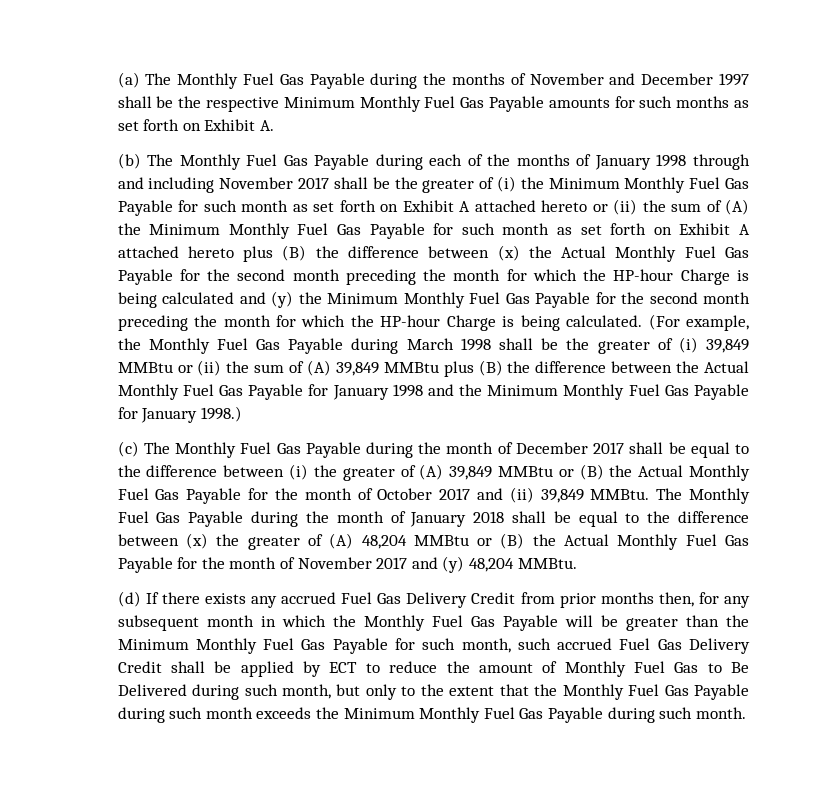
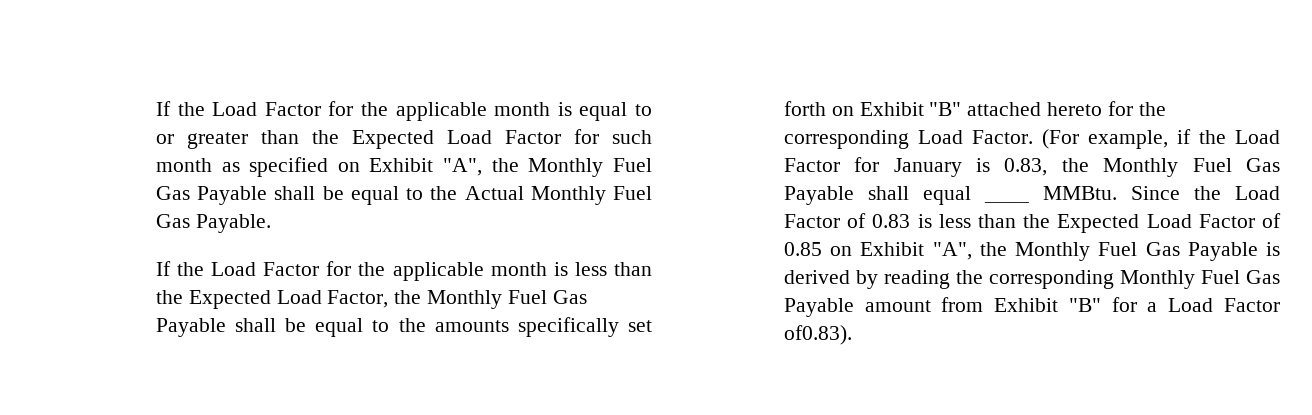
[117,72,749,89] [117,96,749,112] [117,119,274,131] [117,153,751,170] [117,176,749,193] [117,199,750,216] [117,223,750,239] [117,245,749,262] [117,269,749,285] [117,291,751,308] [117,314,749,331] [117,337,750,354] [117,360,749,377] [117,384,749,400] [117,406,242,423] [117,441,750,458] [117,464,750,481] [117,487,750,504] [117,511,749,527] [117,533,749,550] [117,556,577,573] [117,591,751,608] [117,615,749,631] [117,638,751,654] [117,661,749,677] [117,684,749,700] [117,707,746,723] (a) The Monthly Fuel Gas Payable during the months of November and December 1997 shall be the respective Minimum Monthly Fuel Gas Payable amounts for such months as set forth on Exhibit A. // (b) The Monthly Fuel Gas Payable during each of the months of January 1998 through and including November 2017 shall be the greater of (i) the Minimum Monthly Fuel Gas Payable for such month as set forth on Exhibit A attached hereto or (ii) the sum of (A) the Minimum Monthly Fuel Gas Payable for such month as set forth on Exhibit A attached hereto plus (B) the difference between (x) the Actual Monthly Fuel Gas Payable for the second month preceding the month for which the HP-hour Charge is being calculated and (y) the Minimum Monthly Fuel Gas Payable for the second month preceding the month for which the HP-hour Charge is being calculated. (For example, the Monthly Fuel Gas Payable during March 1998 shall be the greater of (i) 39,849 MMBtu or (ii) the sum of (A) 39,849 MMBtu plus (B) the difference between the Actual Monthly Fuel Gas Payable for January 1998 and the Minimum Monthly Fuel Gas Payable for January 1998.) // (c) The Monthly Fuel Gas Payable during the month of December 2017 shall be equal to the difference between (i) the greater of (A) 39,849 MMBtu or (B) the Actual Monthly Fuel Gas Payable for the month of October 2017 and (ii) 39,849 MMBtu. The Monthly Fuel Gas Payable during the month of January 2018 shall be equal to the difference between (x) the greater of (A) 48,204 MMBtu or (B) the Actual Monthly Fuel Gas Payable for the month of November 2017 and (y) 48,204 MMBtu. // (d) If there exists any accrued Fuel Gas Delivery Credit from prior months then, for any subsequent month in which the Monthly Fuel Gas Payable will be greater than the Minimum Monthly Fuel Gas Payable for such month, such accrued Fuel Gas Delivery Credit shall be applied by ECT to reduce the amount of Monthly Fuel Gas to Be Delivered during such month, but only to the extent that the Monthly Fuel Gas Payable during such month exceeds the Minimum Monthly Fuel Gas Payable during such month. -> [155,101,653,121] [155,129,653,149] [155,157,653,177] [155,186,652,205] [155,214,271,233] [155,261,653,281] [155,290,587,309] [155,317,653,337] [783,101,1166,116] [783,129,1280,149] [783,157,1280,177] [783,186,1029,205] [1042,186,1280,200] [783,213,1281,233] [783,242,1280,261] [783,270,1280,289] [783,297,1280,317] [783,325,852,345] If the Load Factor for the applicable month is equal to or greater than the Expected Load Factor for such month as specified on Exhibit "A", the Monthly Fuel Gas Payable shall be equal to the Actual Monthly Fuel Gas Payable. // If the Load Factor for the applicable month is less than the Expected Load Factor, the Monthly Fuel Gas Payable shall be equal to the amounts specifically set forth on Exhibit "B" attached hereto for the corresponding Load Factor. (For example, if the Load Factor for January is 0.83, the Monthly Fuel Gas Payable shall equal ____ MMBtu. Since the Load Factor of 0.83 is less than the Expected Load Factor of 0.85 on Exhibit "A", the Monthly Fuel Gas Payable is derived by reading the corresponding Monthly Fuel Gas Payable amount from Exhibit "B" for a Load Factor of0.83).

